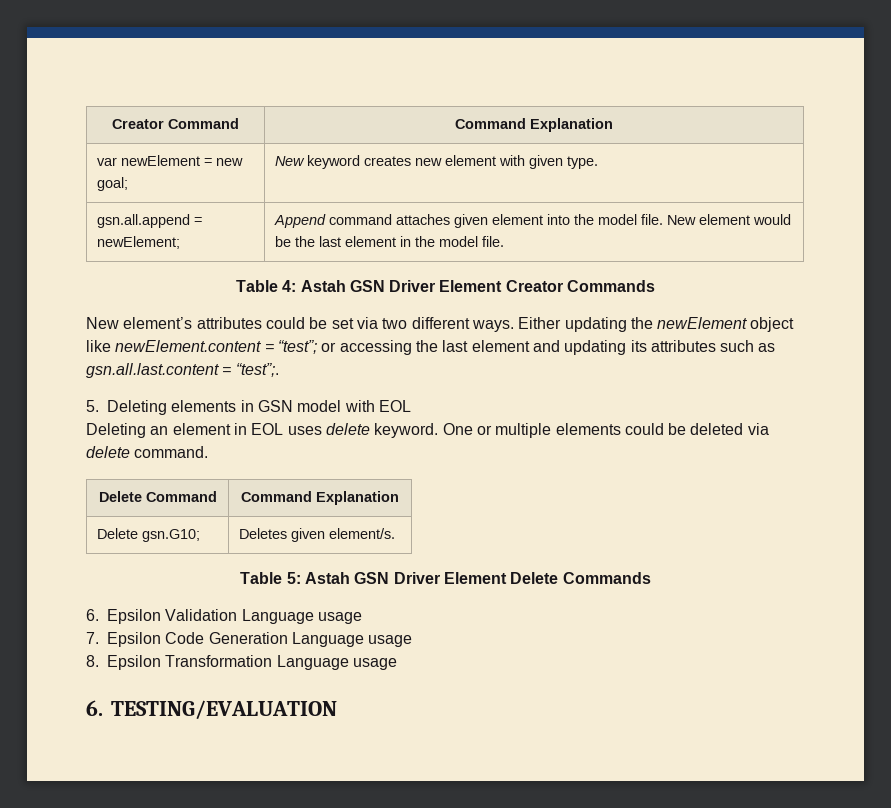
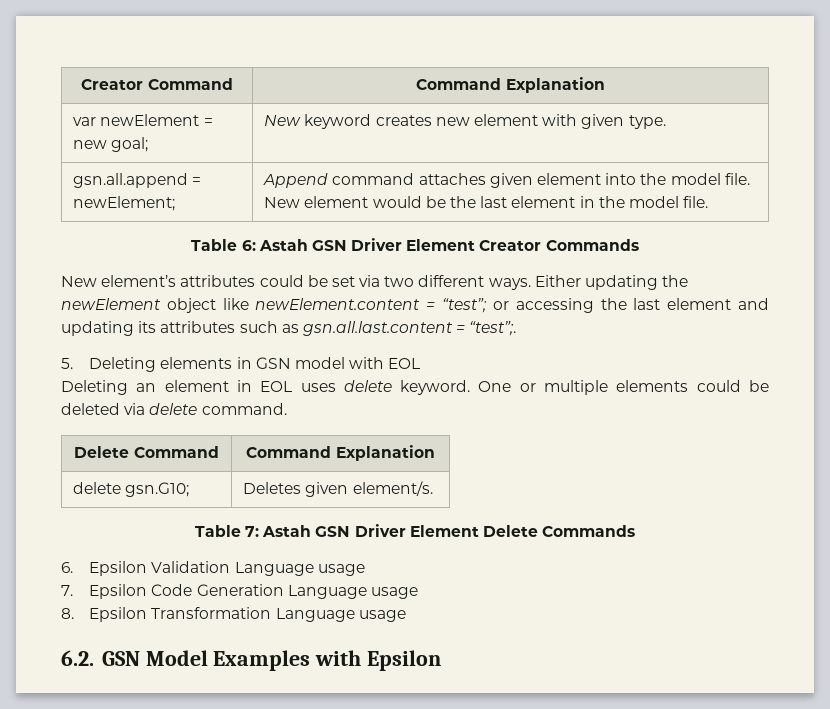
[282,280,297,292] 4: -> [241,240,256,251] 6:
[97,528,139,539] Delete -> [73,482,122,494] delete
[286,572,301,584] 5: -> [245,526,260,537] 7:
[86,700,337,720] 6. TESTING/EVALUATION -> [61,650,441,671] 6.2. GSN Model Examples with Epsilon

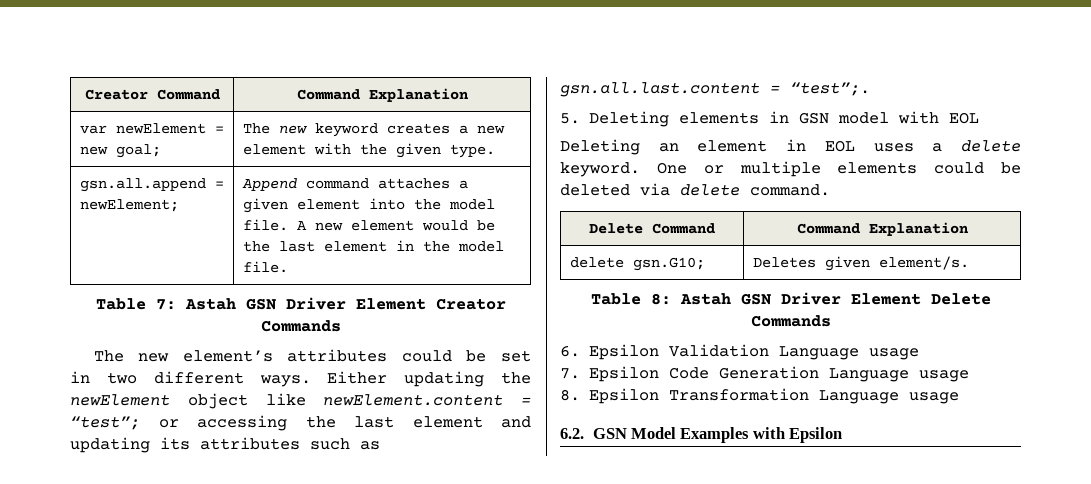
[264,115,302,126] New -> [242,123,308,134] The new
(432, 120) none -> [458,125,468,134] a
(578, 120) none -> [359,144,387,155] the
(486, 179) none -> [458,180,468,189] a
[264,197,301,208] New -> [296,221,343,231] A new
[241,240,256,251] 6: -> [155,299,176,310] 7:
[61,276,97,287] New -> [93,350,170,362] The new
[359,275,381,287] via -> [70,371,90,383] in
(336, 387) none -> [932,143,943,152] a
[245,526,260,537] 7: -> [650,293,671,305] 8:

